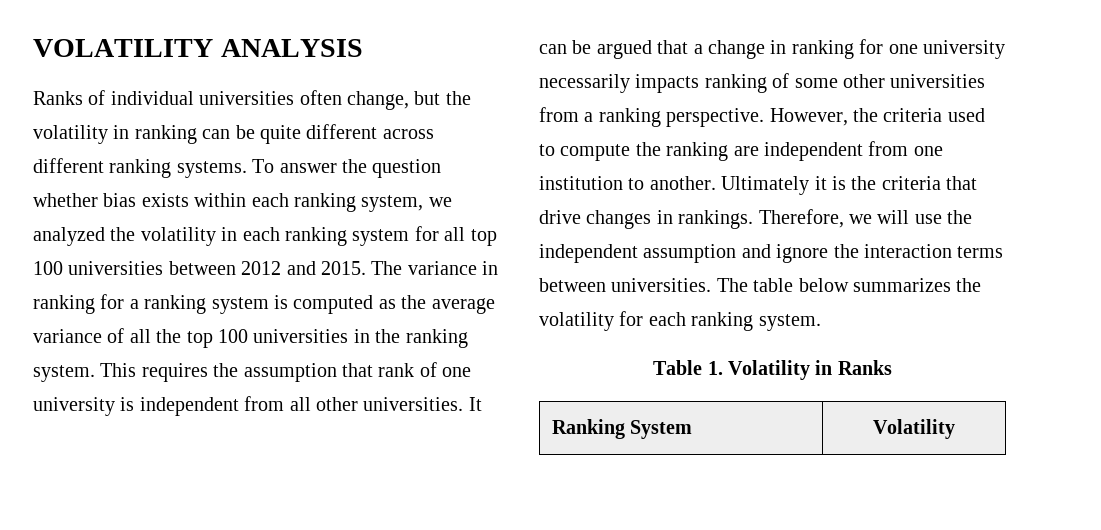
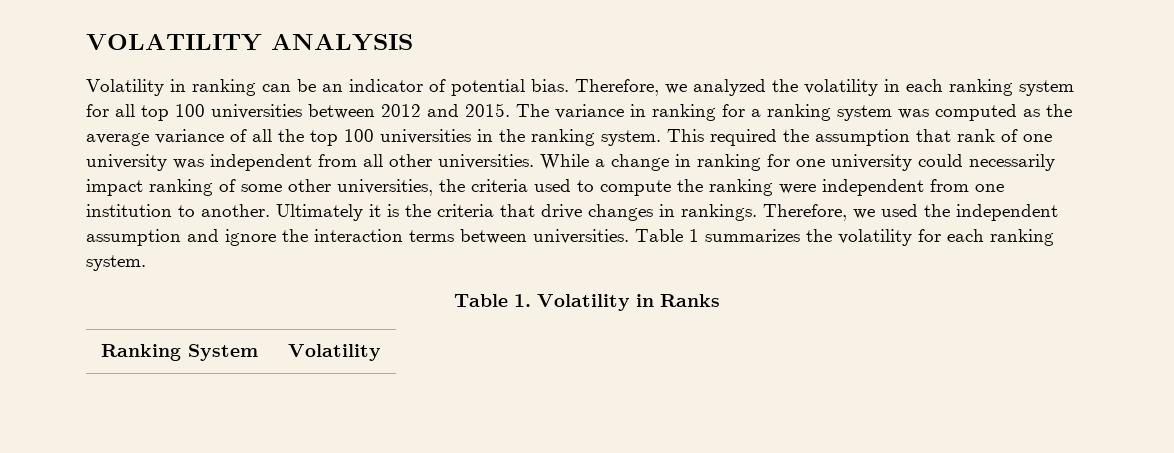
[33,90,471,110] [33,124,434,144] [33,158,442,178] [33,193,424,212] Ranks of individual universities often change, but the volatility in ranking can be quite different across different ranking systems. To answer the question whether bias exists within each ranking system, -> [86,79,659,96] Volatility in ranking can be an indicator of potential bias. Therefore,
[274,295,288,309] is -> [898,109,929,119] was
[141,363,208,382] requires -> [710,129,777,146] required
[120,397,135,411] is -> [173,159,204,169] was
[468,397,482,411] [539,40,689,59] It can be argued that -> [540,154,589,170] While
[539,74,700,93] necessarily impacts -> [918,154,1055,171] [86,179,143,196] could necessarily impact
[890,74,986,88] [539,107,848,127] universities from a ranking perspective. However, -> [337,179,433,196] universities,
[733,146,759,156] are -> [779,184,816,194] were
[877,210,942,224] will use -> [881,204,918,217] used
[716,278,849,292] The table below -> [635,229,699,242] Table 1

